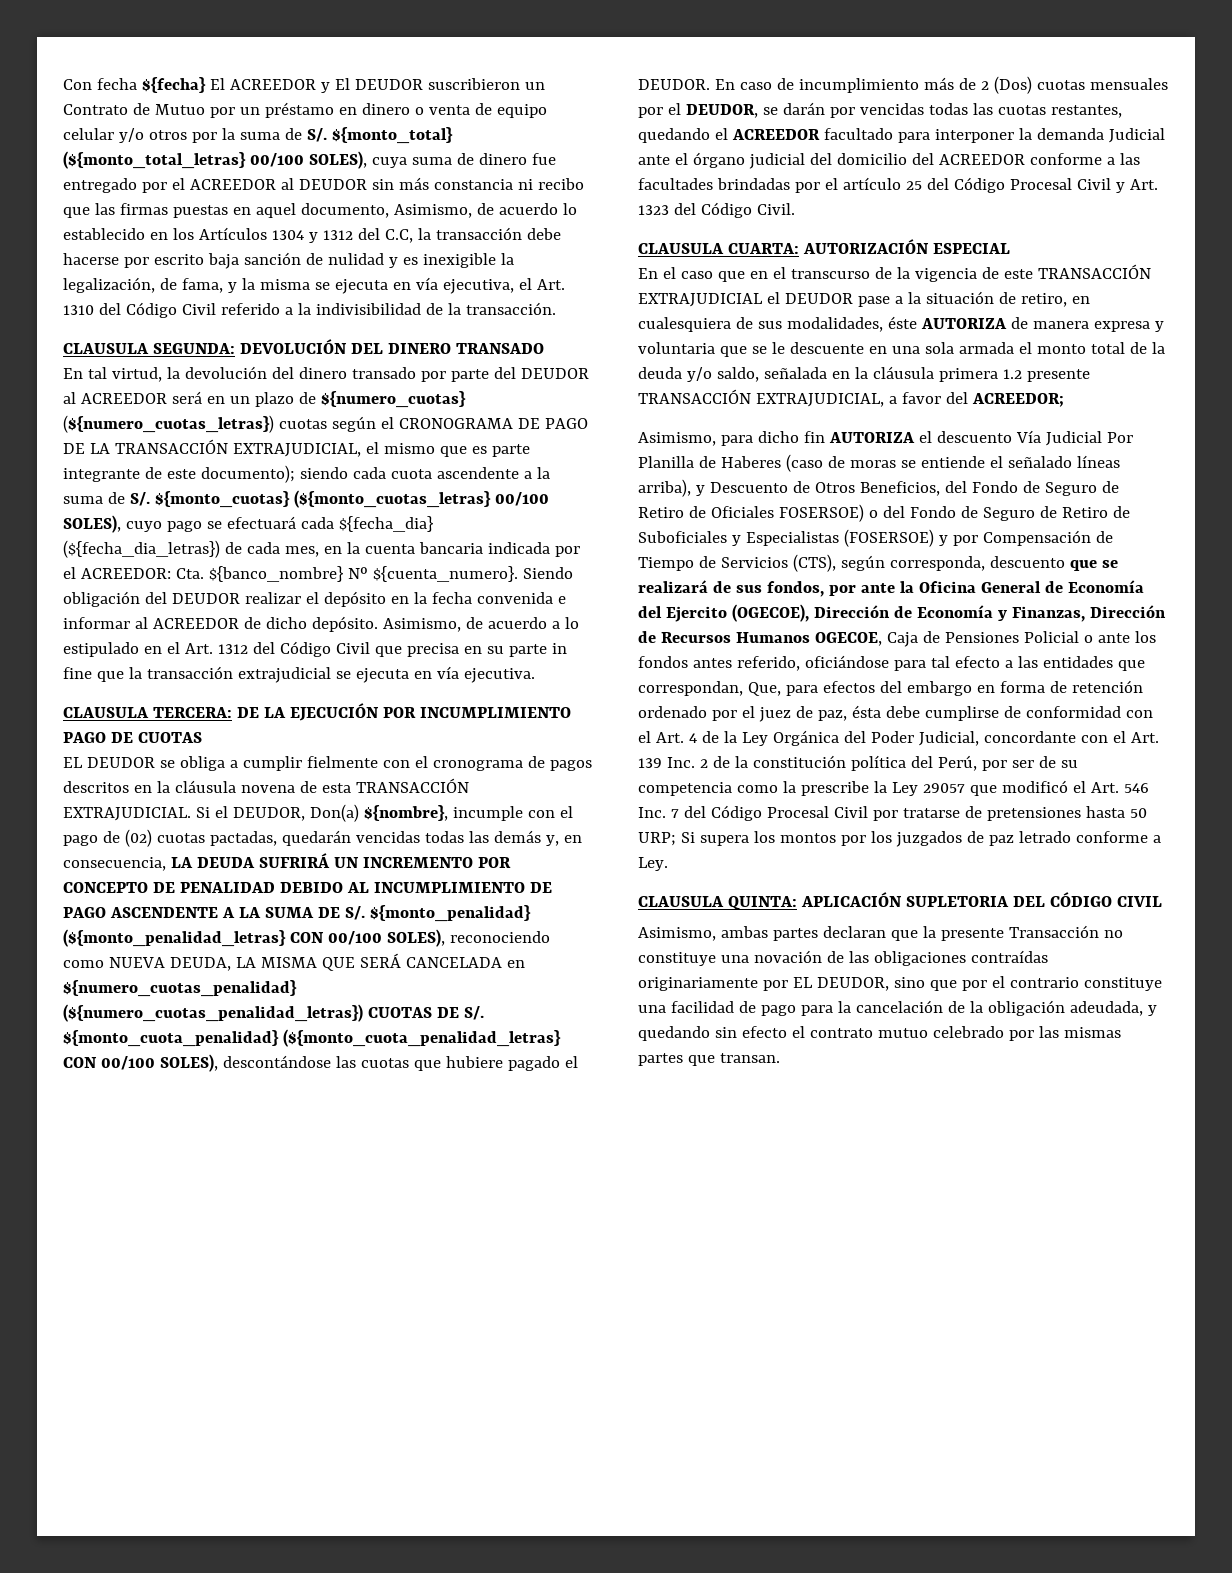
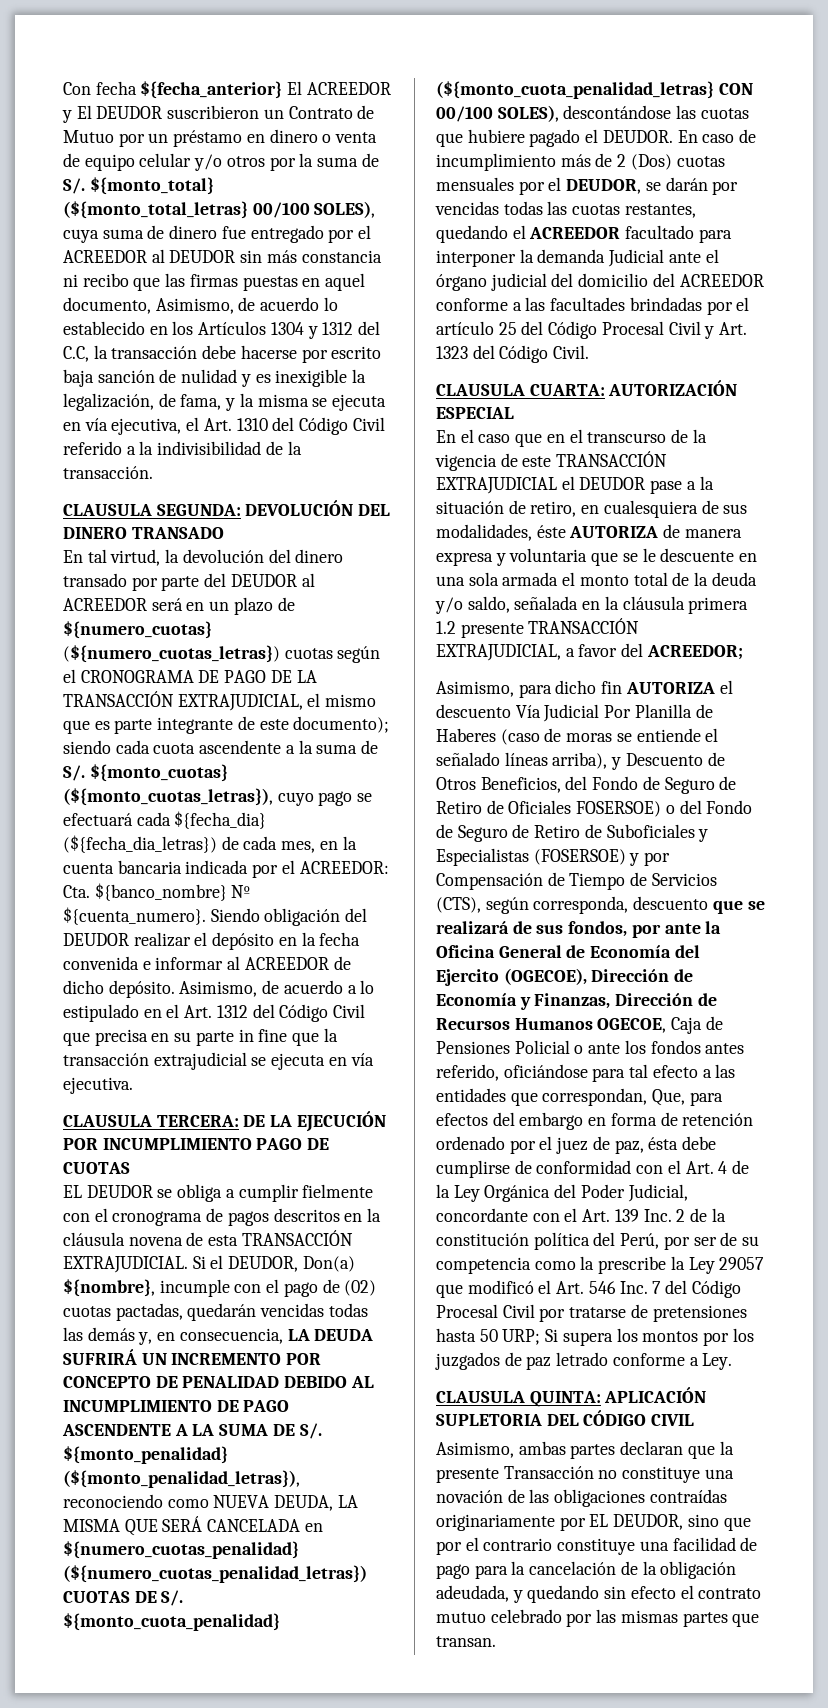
[141,77,206,93] ${fecha} -> [140,81,283,99] ${fecha_anterior}
[293,490,549,508] [63,515,121,533] (${monto_cuotas_letras} 00/100 SOLES), -> [63,788,273,806] (${monto_cuotas_letras}),
[63,929,445,947] (${monto_penalidad_letras} CON 00/100 SOLES), -> [63,1470,300,1488] (${monto_penalidad_letras}),

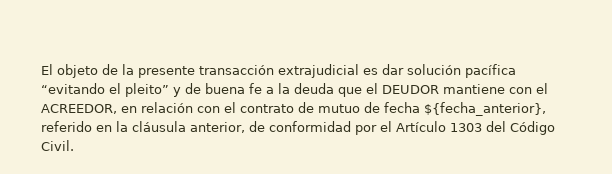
[63,81,391,99] [62,105,375,123] [63,129,378,147] [63,153,379,171] [63,177,214,195] [63,201,376,219] [63,225,372,243] [63,249,382,263] [63,273,366,291] [63,297,338,314] [63,321,381,339] [63,345,382,363] [63,369,367,387] [63,393,387,411] [63,417,385,435] [63,441,302,455] [63,466,153,479] [63,500,391,516] [63,527,224,539] [63,549,344,566] [63,573,315,591] [63,597,295,615] [63,621,212,639] [63,645,381,663] [63,669,317,683] [63,691,377,711] [63,716,390,734] [63,740,379,754] [63,764,228,782] [63,788,373,806] [63,811,267,829] [63,835,357,853] [63,860,389,878] [63,883,252,901] [63,907,368,926] [63,932,361,950] [63,956,351,970] [63,980,375,998] [63,1004,366,1022] [63,1028,338,1046] [63,1052,374,1070] [63,1077,133,1094] [63,1111,386,1132] [63,1138,330,1150] [63,1162,130,1174] [63,1184,374,1202] [63,1208,382,1226] [63,1230,353,1246] [63,1255,355,1273] [63,1279,377,1297] [63,1303,368,1321] [63,1327,374,1345] [63,1349,322,1365] [63,1376,374,1388] [63,1400,290,1412] [62,1423,322,1439] [63,1446,228,1464] [63,1470,300,1488] [63,1494,358,1511] [63,1516,323,1536] [63,1541,299,1559] [63,1565,367,1583] [63,1590,184,1606] [63,1613,280,1631] [436,81,753,99] [436,105,749,122] [436,129,757,147] [436,153,725,171] [436,177,739,195] [435,201,696,218] [436,225,732,243] [436,249,719,267] [436,273,764,291] [436,297,750,315] [436,321,748,339] [436,345,590,363] [436,380,738,396] [436,407,514,419] [436,429,707,447] [435,451,668,471] [436,476,714,494] [436,500,748,518] [436,524,742,541] [436,548,758,566] [436,572,757,586] [435,596,749,614] [436,618,640,638] [436,643,743,661] [436,680,733,698] [436,704,713,722] [436,728,719,745] [436,752,725,770] [436,776,737,794] [436,800,753,817] [436,824,709,842] [436,848,671,866] [436,872,717,890] [436,896,765,914] [436,921,722,938] [436,945,700,958] [436,968,694,986] [436,993,717,1010] [436,1016,723,1034] [436,1040,745,1054] [436,1064,736,1082] [436,1088,723,1106] [436,1112,754,1130] [436,1136,717,1154] [436,1160,750,1178] [436,1184,688,1202] [436,1208,726,1222] [436,1232,760,1250] [436,1256,765,1274] [436,1280,741,1298] [436,1304,747,1322] [436,1328,754,1346] [435,1352,733,1370] [436,1387,707,1407] [436,1410,695,1426] [436,1441,734,1459] [436,1466,734,1483] [436,1489,727,1507] [436,1514,751,1531] [436,1537,758,1555] [436,1561,737,1579] [436,1585,762,1603] [436,1609,760,1627] [436,1636,496,1647] Con fecha ${fecha_anterior} El ACREEDOR y El DEUDOR suscribieron un Contrato de Mutuo por un préstamo en dinero o venta de equipo celular y/o otros por la suma de S/. ${monto_total} (${monto_total_letras} 00/100 SOLES), cuya suma de dinero fue entregado por el ACREEDOR al DEUDOR sin más constancia ni recibo que las firmas puestas en aquel documento, Asimismo, de acuerdo lo establecido en los Artículos 1304 y 1312 del C.C, la transacción debe hacerse por escrito baja sanción de nulidad y es inexigible la legalización, de fama, y la misma se ejecuta en vía ejecutiva, el Art. 1310 del Código Civil referido a la indivisibilidad de la transacción. // CLAUSULA SEGUNDA: DEVOLUCIÓN DEL DINERO TRANSADO // En tal virtud, la devolución del dinero transado por parte del DEUDOR al ACREEDOR será en un plazo de ${numero_cuotas} (${numero_cuotas_letras}) cuotas según el CRONOGRAMA DE PAGO DE LA TRANSACCIÓN EXTRAJUDICIAL, el mismo que es parte integrante de este documento); siendo cada cuota ascendente a la suma de S/. ${monto_cuotas} (${monto_cuotas_letras}), cuyo pago se efectuará cada ${fecha_dia} (${fecha_dia_letras}) de cada mes, en la cuenta bancaria indicada por el ACREEDOR: Cta. ${banco_nombre} Nº ${cuenta_numero}. Siendo obligación del DEUDOR realizar el depósito en la fecha convenida e informar al ACREEDOR de dicho depósito. Asimismo, de acuerdo a lo estipulado en el Art. 1312 del Código Civil que precisa en su parte in fine que la transacción extrajudicial se ejecuta en vía ejecutiva. // CLAUSULA TERCERA: DE LA EJECUCIÓN POR INCUMPLIMIENTO PAGO DE CUOTAS // EL DEUDOR se obliga a cumplir fielmente con el cronograma de pagos descritos en la cláusula novena de esta TRANSACCIÓN EXTRAJUDICIAL. Si el DEUDOR, Don(a) ${nombre}, incumple con el pago de (02) cuotas pactadas, quedarán vencidas todas las demás y, en consecuencia, LA DEUDA SUFRIRÁ UN INCREMENTO POR CONCEPTO DE PENALIDAD DEBIDO AL INCUMPLIMIENTO DE PAGO ASCENDENTE A LA SUMA DE S/. ${monto_penalidad} (${monto_penalidad_letras}), reconociendo como NUEVA DEUDA, LA MISMA QUE SERÁ CANCELADA en ${numero_cuotas_penalidad} (${numero_cuotas_penalidad_letras}) CUOTAS DE S/. ${monto_cuota_penalidad} (${monto_cuota_penalidad_letras} CON 00/100 SOLES), descontándose las cuotas que hubiere pagado el DEUDOR. En caso de incumplimiento más de 2 (Dos) cuotas mensuales por el DEUDOR, se darán por vencidas todas las cuotas restantes, quedando el ACREEDOR facultado para interponer la demanda Judicial ante el órgano judicial del domicilio del ACREEDOR conforme a las facultades brindadas por el artículo 25 del Código Procesal Civil y Art. 1323 del Código Civil. // CLAUSULA CUARTA: AUTORIZACIÓN ESPECIAL // En el caso que en el transcurso de la vigencia de este TRANSACCIÓN EXTRAJUDICIAL el DEUDOR pase a la situación de retiro, en cualesquiera de sus modalidades, éste AUTORIZA de manera expresa y voluntaria que se le descuente en una sola armada el monto total de la deuda y/o saldo, señalada en la cláusula primera 1.2 presente TRANSACCIÓN EXTRAJUDICIAL, a favor del ACREEDOR; // Asimismo, para dicho fin AUTORIZA el descuento Vía Judicial Por Planilla de Haberes (caso de moras se entiende el señalado líneas arriba), y Descuento de Otros Beneficios, del Fondo de Seguro de Retiro de Oficiales FOSERSOE) o del Fondo de Seguro de Retiro de Suboficiales y Especialistas (FOSERSOE) y por Compensación de Tiempo de Servicios (CTS), según corresponda, descuento que se realizará de sus fondos, por ante la Oficina General de Economía del Ejercito (OGECOE), Dirección de Economía y Finanzas, Dirección de Recursos Humanos OGECOE, Caja de Pensiones Policial o ante los fondos antes referido, oficiándose para tal efecto a las entidades que correspondan, Que, para efectos del embargo en forma de retención ordenado por el juez de paz, ésta debe cumplirse de conformidad con el Art. 4 de la Ley Orgánica del Poder Judicial, concordante con el Art. 139 Inc. 2 de la constitución política del Perú, por ser de su competencia como la prescribe la Ley 29057 que modificó el Art. 546 Inc. 7 del Código Procesal Civil por tratarse de pretensiones hasta 50 URP; Si supera los montos por los juzgados de paz letrado conforme a Ley. // CLAUSULA QUINTA: APLICACIÓN SUPLETORIA DEL CÓDIGO CIVIL // Asimismo, ambas partes declaran que la presente Transacción no constituye una novación de las obligaciones contraídas originariamente por EL DEUDOR, sino que por el contrario constituye una facilidad de pago para la cancelación de la obligación adeudada, y quedando sin efecto el contrato mutuo celebrado por las mismas partes que transan. -> [41,64,516,78] [41,83,548,97] [41,102,546,116] [41,121,555,135] [41,140,74,151] El objeto de la presente transacción extrajudicial es dar solución pacífica “evitando el pleito” y de buena fe a la deuda que el DEUDOR mantiene con el ACREEDOR, en relación con el contrato de mutuo de fecha ${fecha_anterior}, referido en la cláusula anterior, de conformidad por el Artículo 1303 del Código Civil.

